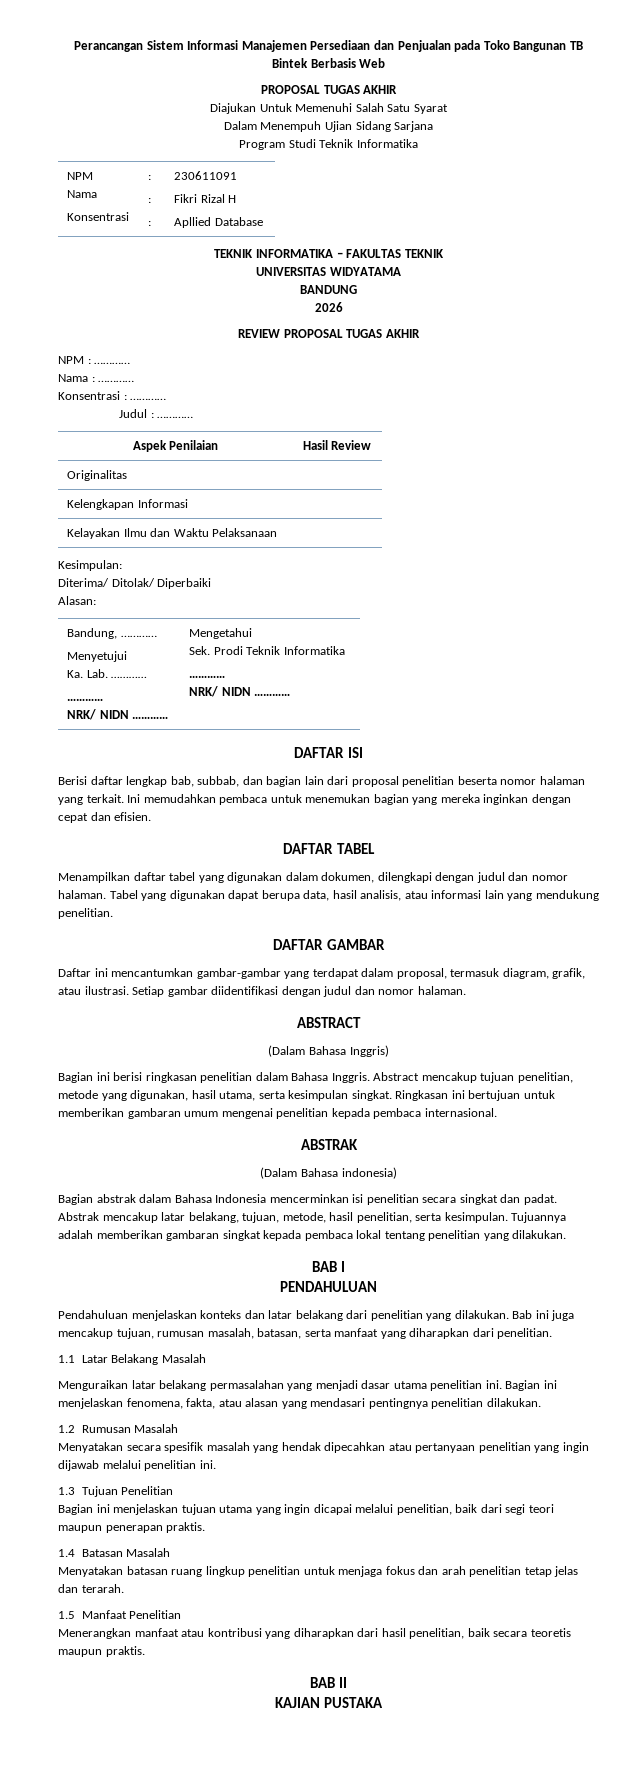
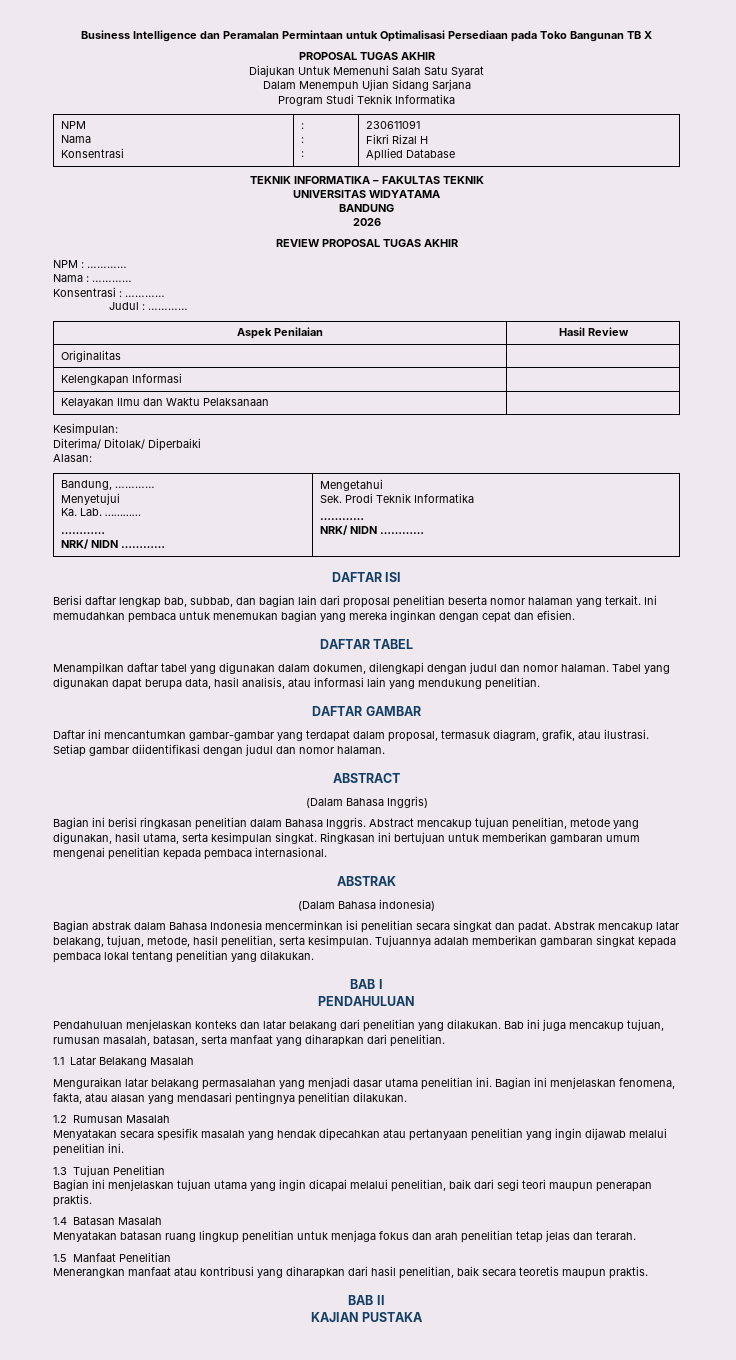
[74,40,451,52] Perancangan Sistem Informasi Manajemen Persediaan dan Penjualan -> [81,30,508,42] Business Intelligence dan Peramalan Permintaan untuk Optimalisasi Persediaan
[271,58,386,68] Bintek Berbasis Web -> [644,31,652,39] X

